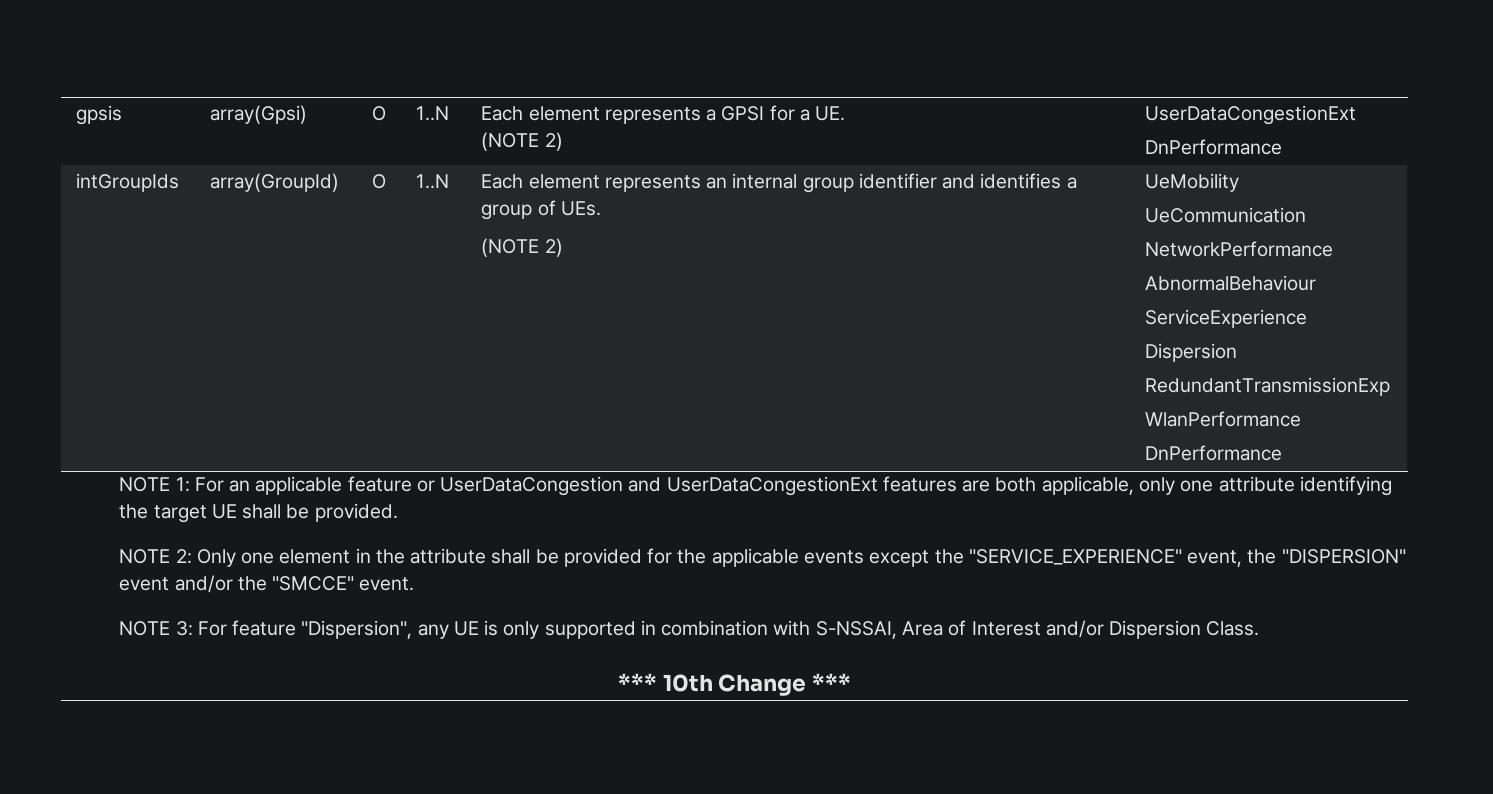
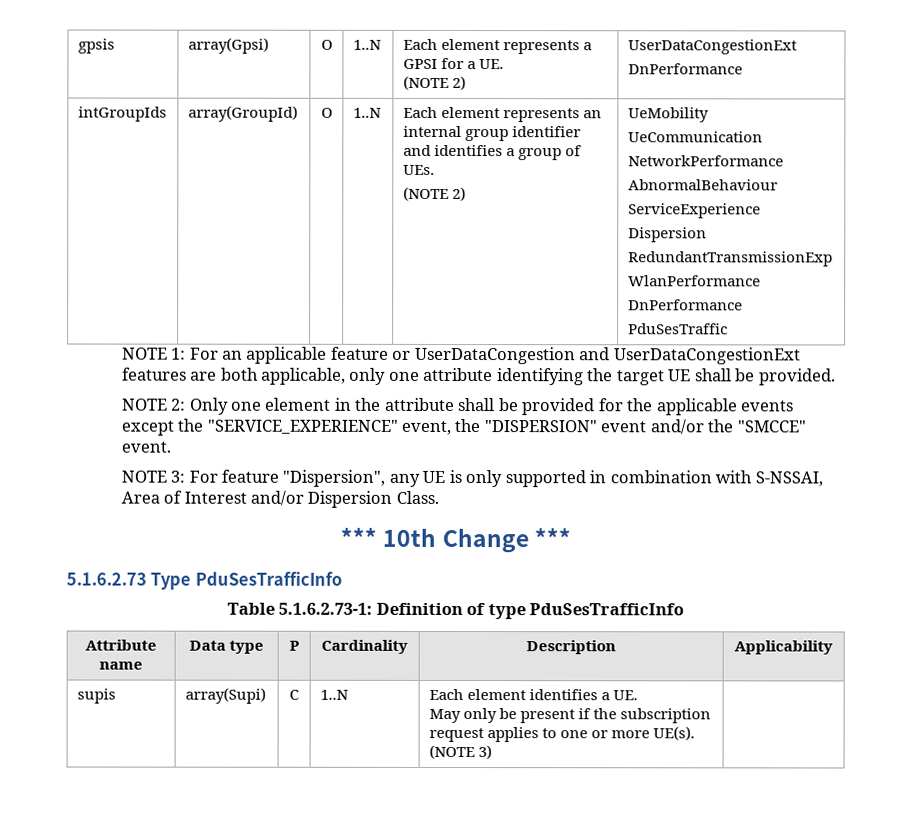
(1283, 453) none -> [627,323,728,335] // PduSesTraffic
(852, 682) none -> [66,571,342,590] [226,602,685,620] [85,639,157,651] [99,661,143,670] [188,640,265,654] [288,640,300,651] [321,639,408,654] [526,640,616,655] [734,640,833,655] [76,688,116,704] [184,687,266,704] [289,689,299,700] [319,689,349,700] [428,688,639,701] [428,708,712,724] [428,726,696,743] [428,744,492,760] // 5.1.6.2.73 Type PduSesTrafficInfo // Table 5.1.6.2.73-1: Definition of type PduSesTrafficInfo // Attribute name | Data type | P | Cardinality | Description | Applicability // supis | array(Supi) | C | 1..N | Each element identifies a UE. // May only be present if the subscription request applies to one or more UE(s). (NOTE 3) |

